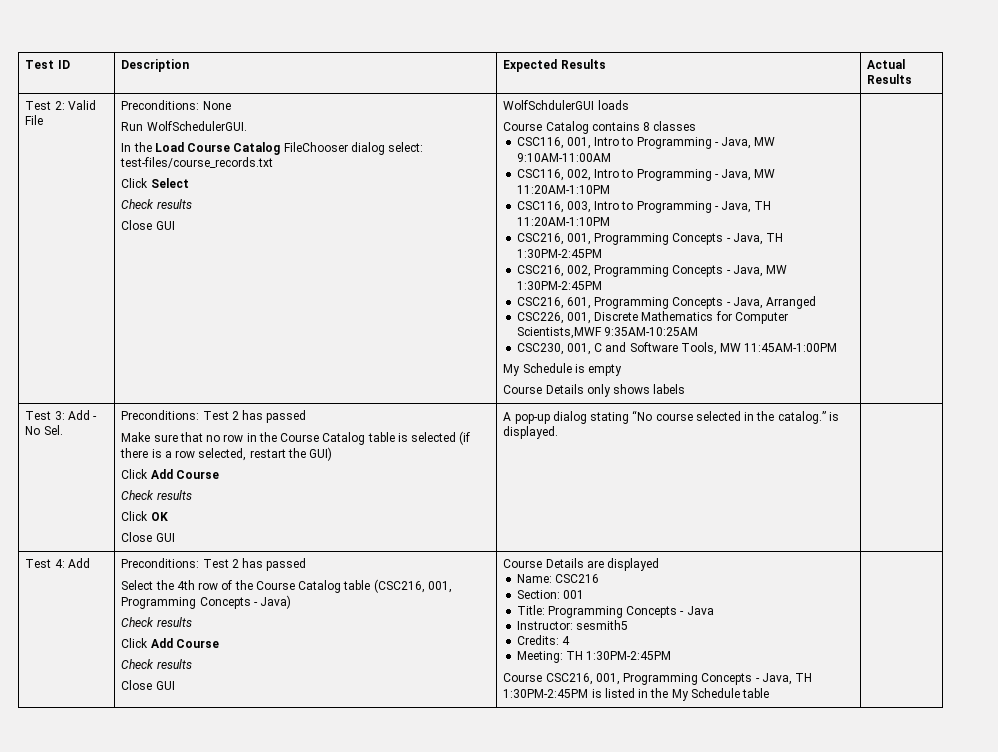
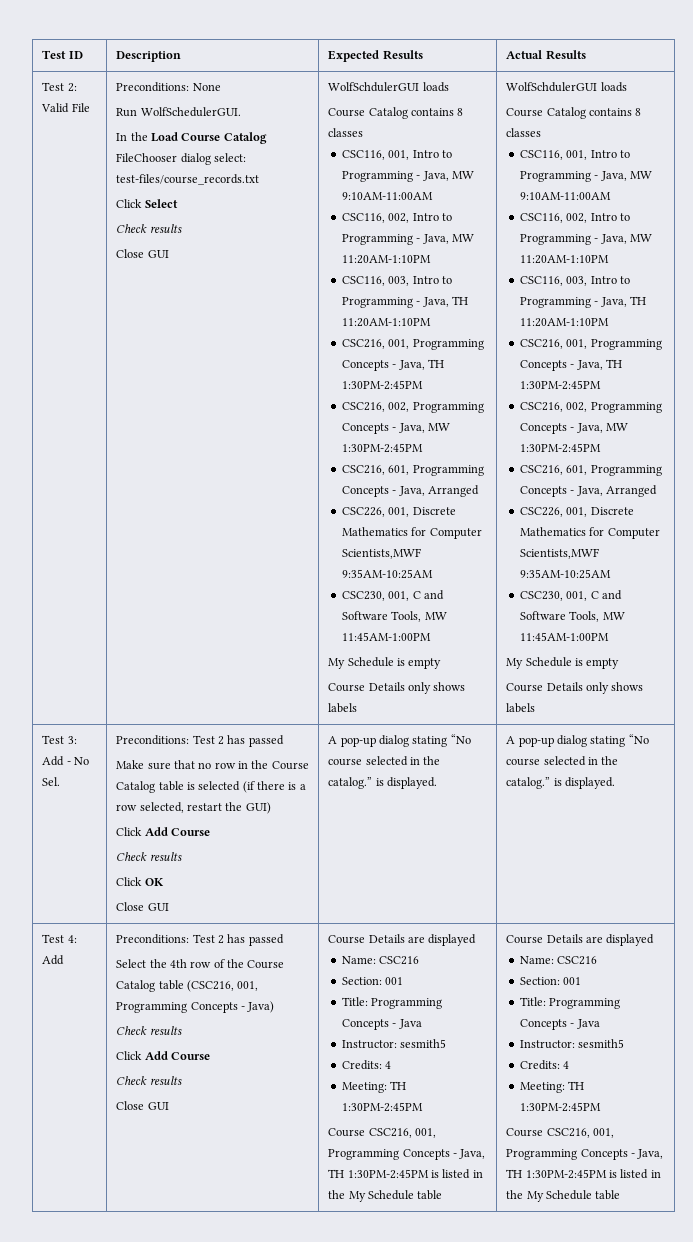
(686, 389) none -> [506,82,627,92] [506,107,642,119] [506,128,542,137] [519,150,631,160] [519,171,653,182] [519,192,611,200] [519,213,631,223] [519,234,653,245] [519,255,609,264] [519,276,631,286] [519,296,647,308] [519,318,609,327] [519,339,662,350] [519,359,623,371] [519,380,601,390] [519,402,662,413] [519,423,629,434] [519,443,601,453] [519,465,662,476] [519,485,658,497] [519,507,634,517] [519,527,660,539] [519,548,599,559] [519,569,611,579] [519,590,623,601] [519,611,625,622] [519,632,609,641] [506,657,620,669] [506,682,644,694] [506,703,536,713] WolfSchdulerGUI loads // Course Catalog contains 8 classes // CSC116, 001, Intro to Programming - Java, MW 9:10AM-11:00AM // CSC116, 002, Intro to Programming - Java, MW 11:20AM-1:10PM // CSC116, 003, Intro to Programming - Java, TH 11:20AM-1:10PM // CSC216, 001, Programming Concepts - Java, TH 1:30PM-2:45PM // CSC216, 002, Programming Concepts - Java, MW 1:30PM-2:45PM // CSC216, 601, Programming Concepts - Java, Arranged // CSC226, 001, Discrete Mathematics for Computer Scientists,MWF 9:35AM-10:25AM // CSC230, 001, C and Software Tools, MW 11:45AM-1:00PM // My Schedule is empty // Course Details only shows labels
(559, 432) none -> [506,734,649,747] [506,756,619,766] [506,777,615,789] A pop-up dialog stating “No course selected in the catalog.” is displayed.
(770, 693) none -> [506,934,655,946] [519,956,598,965] [519,977,582,985] [519,997,621,1009] [519,1019,600,1030] [519,1039,625,1049] [519,1060,570,1070] [519,1081,585,1093] [519,1102,601,1112] [506,1128,614,1138] [506,1149,664,1160] [506,1169,661,1179] [506,1190,621,1202] Course Details are displayed // Name: CSC216 // Section: 001 // Title: Programming Concepts - Java // Instructor: sesmith5 // Credits: 4 // Meeting: TH 1:30PM-2:45PM // Course CSC216, 001, Programming Concepts - Java, TH 1:30PM-2:45PM is listed in the My Schedule table

